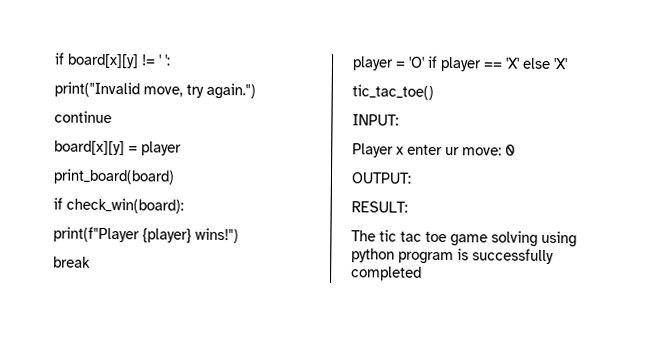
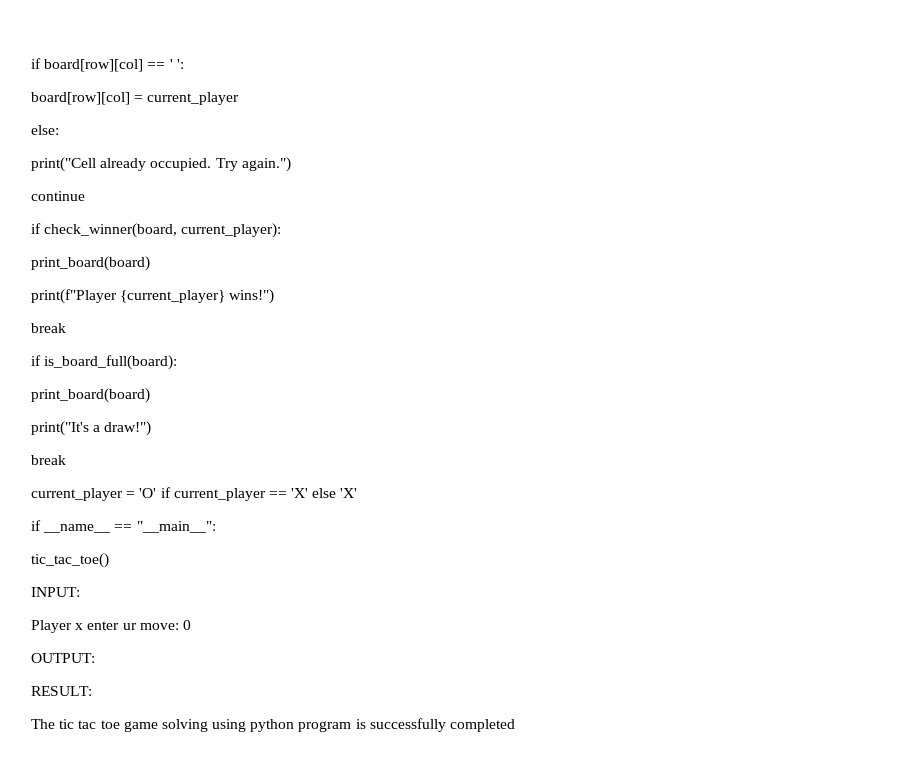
[54,52,156,69] if board[x][y] != -> [31,58,166,72] if board[row][col] ==
[54,81,204,98] print("Invalid move, try -> [31,92,240,105] [31,125,59,135] [31,157,238,172] board[row][col] = current_player // else: // print("Cell already occupied. Try
[54,140,182,156] [53,168,175,185] [53,197,184,214] board[x][y] = player // print_board(board) // if check_win(board): -> [31,223,282,238] [31,256,150,271] if check_winner(board, current_player): // print_board(board)
[142,228,192,243] {player} -> [120,290,226,303] {current_player}
[352,56,394,71] player -> [31,355,178,370] [31,388,150,403] [31,421,152,436] [31,455,66,465] [31,488,123,501] if is_board_full(board): // print_board(board) // print("It's a draw!") // break // current_player
[440,56,482,72] player -> [173,488,266,501] current_player
(568, 64) none -> [31,520,216,533] // if __name__ == "__main__":

